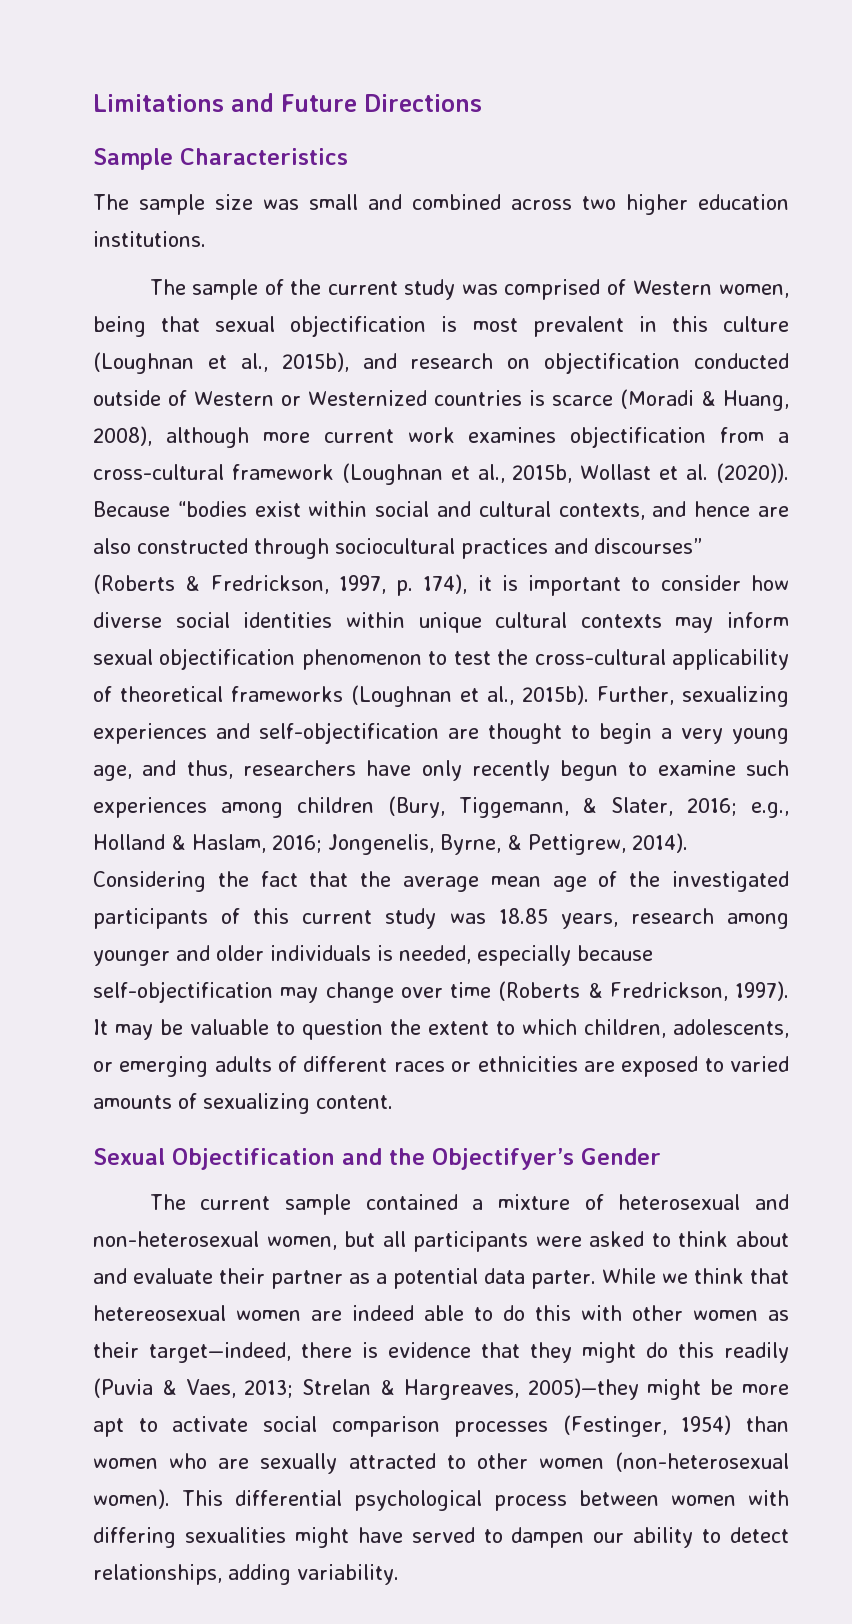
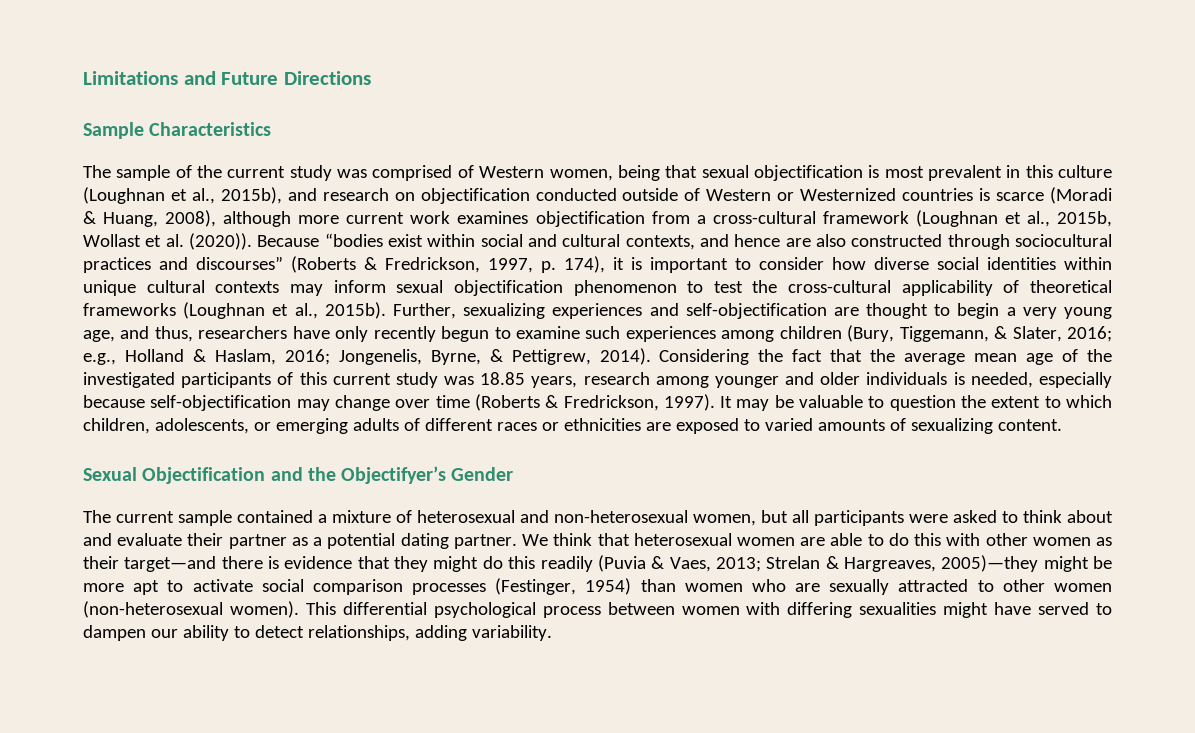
[93,194,789,215] [93,231,206,247] // The sample size was small and combined across two higher education institutions. -> (272, 129) none
[484,1268,688,1289] data parter. While we -> [400,533,549,549] dating partner. We
[93,1305,226,1321] hetereosexual -> [633,533,732,546] heterosexual
[352,1305,414,1321] indeed -> (826, 541) none
[149,1342,291,1363] target—indeed, -> [124,556,217,572] target—and

